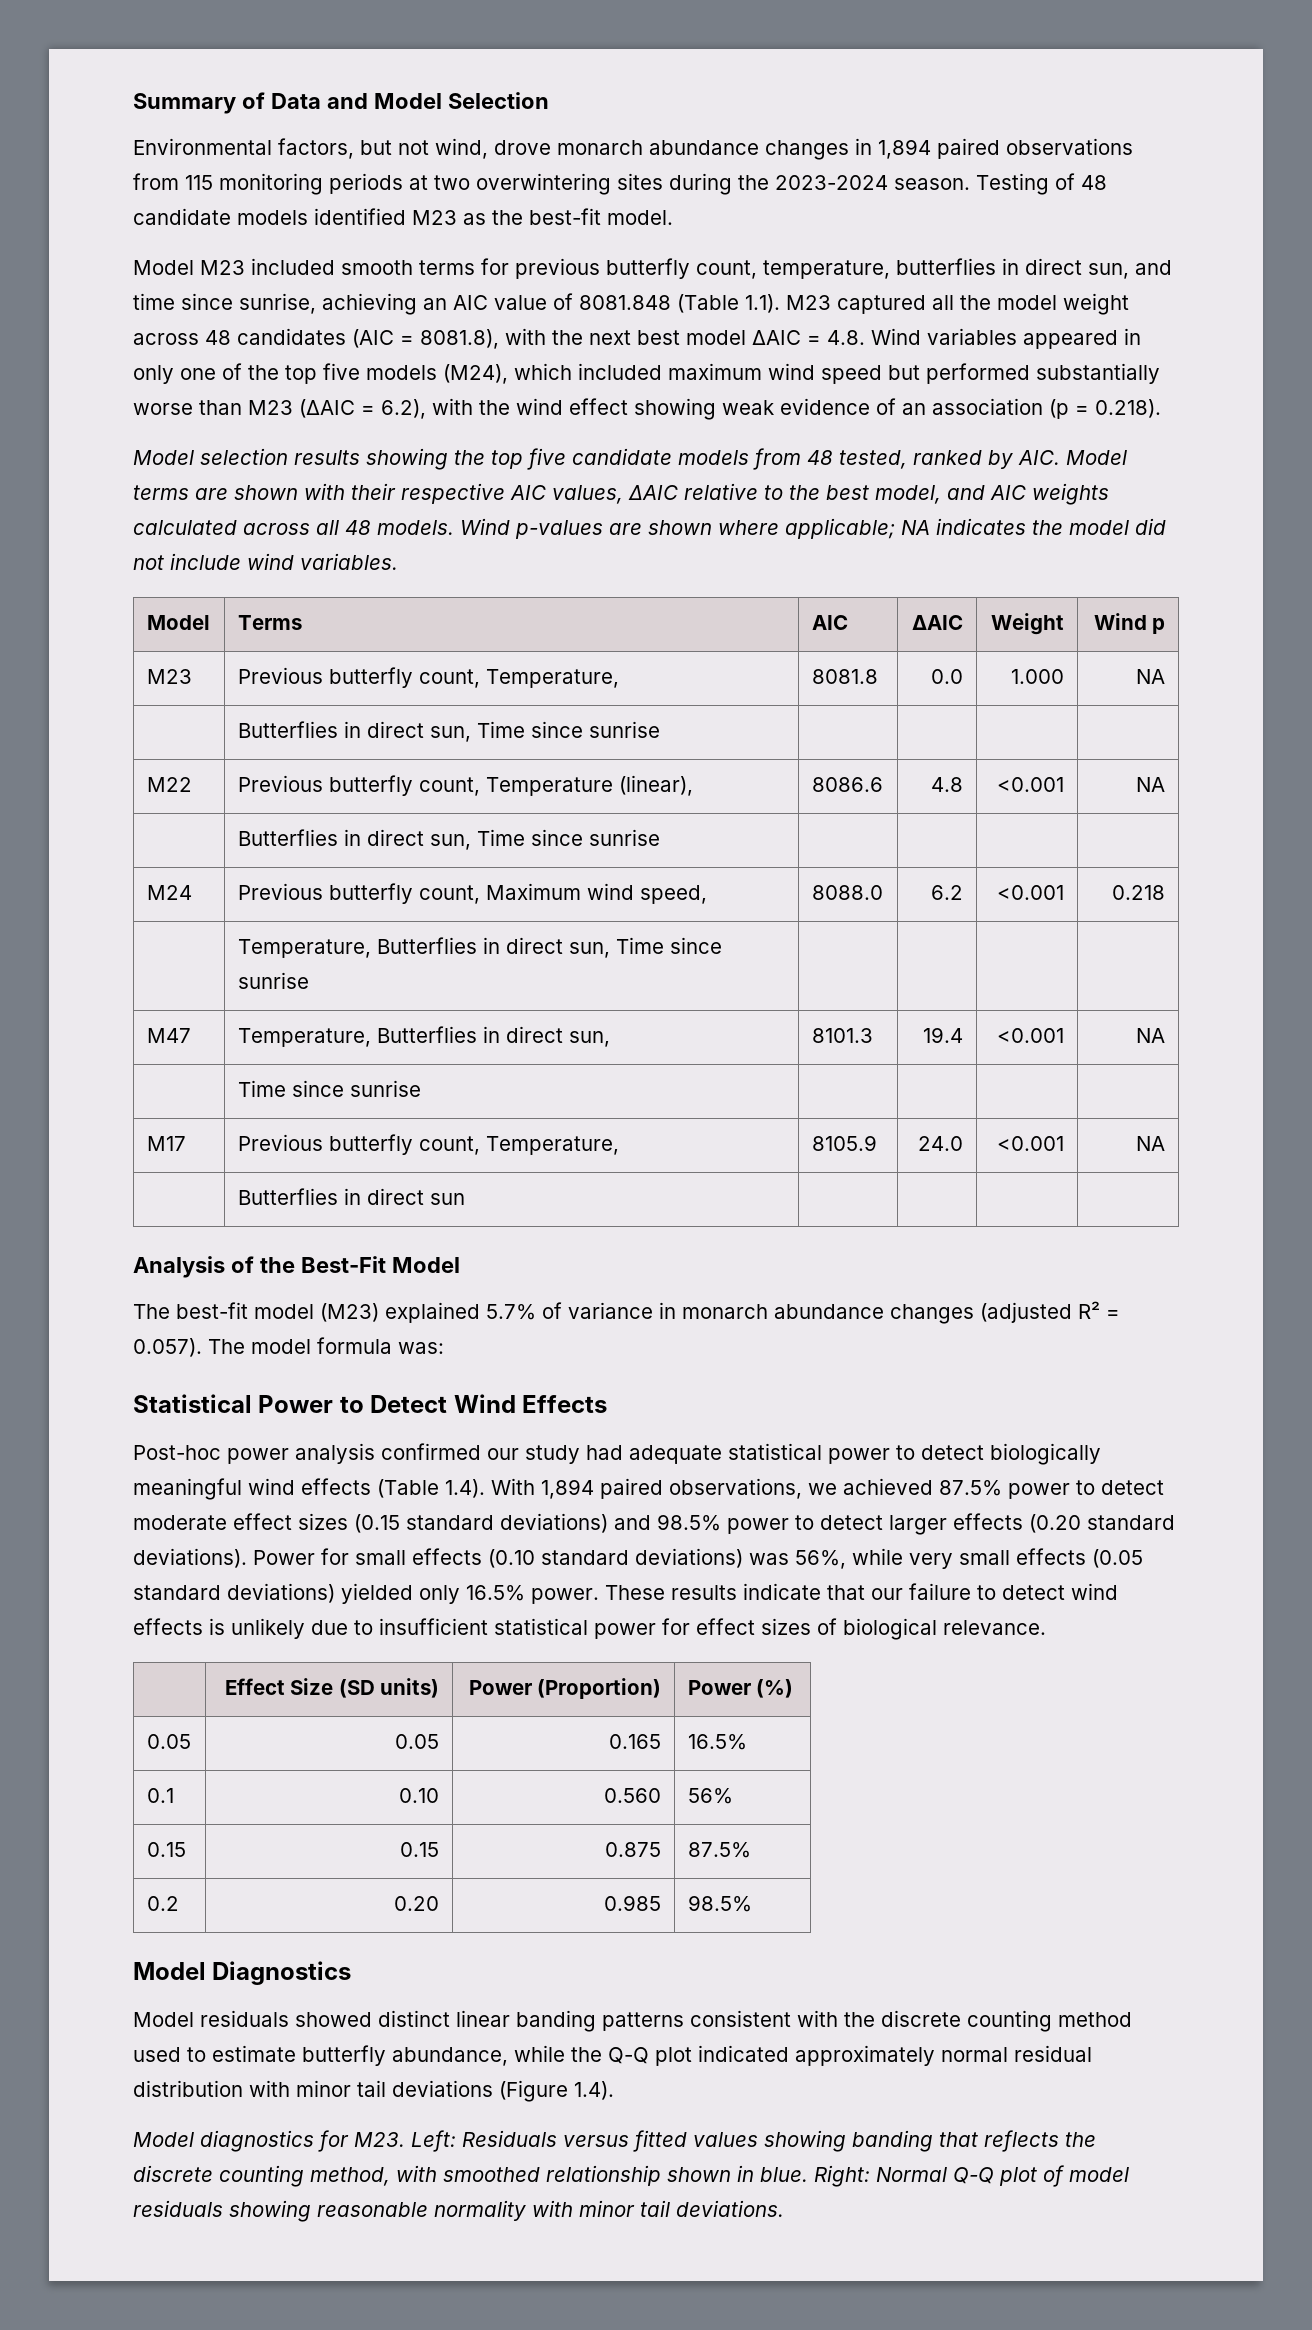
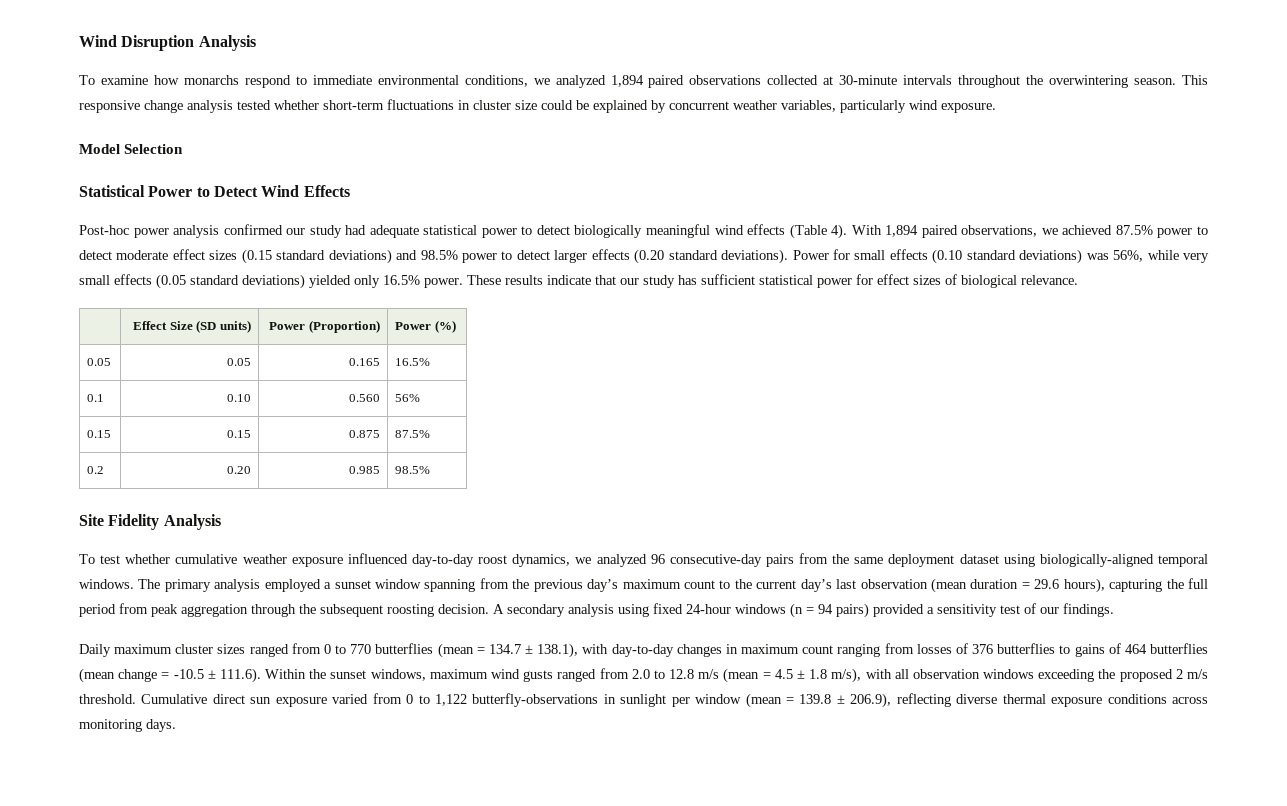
[133,92,549,114] [133,138,1133,160] [133,173,1107,195] [133,208,673,225] [133,258,1172,279] [133,293,1129,315] [133,328,1141,349] [133,363,1160,384] [133,398,1161,420] [133,448,1127,470] [133,483,1109,505] [133,518,1166,539] [133,553,398,570] [146,615,210,630] [237,615,302,630] [811,615,848,630] [912,615,964,630] [991,613,1065,635] [1093,613,1166,634] [146,669,192,684] [237,667,619,688] [811,669,878,684] [931,669,964,684] [1011,669,1065,684] [1136,669,1166,684] [237,721,660,742] [146,777,192,792] [237,775,693,796] [811,777,883,792] [931,777,964,792] [997,777,1065,792] [1136,777,1166,792] [237,829,660,850] [146,885,192,900] [237,883,707,904] [811,885,883,900] [931,885,964,900] [997,885,1065,900] [1112,885,1166,900] [237,937,722,958] [237,972,309,989] [146,1028,191,1043] [237,1026,610,1047] [811,1028,873,1043] [923,1027,964,1043] [997,1028,1065,1043] [1136,1028,1166,1043] [237,1080,421,1097] [146,1136,186,1151] [237,1134,619,1155] [811,1135,877,1151] [918,1136,964,1151] [997,1136,1065,1151] [1136,1136,1166,1151] [237,1188,465,1205] [133,1256,460,1278] [133,1301,1120,1324] [133,1337,444,1357] Summary of Data and Model Selection // Environmental factors, but not wind, drove monarch abundance changes in 1,894 paired observations from 115 monitoring periods at two overwintering sites during the 2023-2024 season. Testing of 48 candidate models identified M23 as the best-fit model. // Model M23 included smooth terms for previous butterfly count, temperature, butterflies in direct sun, and time since sunrise, achieving an AIC value of 8081.848 (Table 1.1). M23 captured all the model weight across 48 candidates (AIC = 8081.8), with the next best model ΔAIC = 4.8. Wind variables appeared in only one of the top five models (M24), which included maximum wind speed but performed substantially worse than M23 (ΔAIC = 6.2), with the wind effect showing weak evidence of an association (p = 0.218). // Model selection results showing the top five candidate models from 48 tested, ranked by AIC. Model terms are shown with their respective AIC values, ΔAIC relative to the best model, and AIC weights calculated across all 48 models. Wind p-values are shown where applicable; NA indicates the model did not include wind variables. // Model | Terms | AIC | ΔAIC | Weight | Wind p // M23 | Previous butterfly count, Temperature, | 8081.8 | 0.0 | 1.000 | NA // | Butterflies in direct sun, Time since sunrise | | | | // M22 | Previous butterfly count, Temperature (linear), | 8086.6 | 4.8 | <0.001 | NA // | Butterflies in direct sun, Time since sunrise | | | | // M24 | Previous butterfly count, Maximum wind speed, | 8088.0 | 6.2 | <0.001 | 0.218 // | Temperature, Butterflies in direct sun, Time since sunrise | | | | // M47 | Temperature, Butterflies in direct sun, | 8101.3 | 19.4 | <0.001 | NA // | Time since sunrise | | | | // M17 | Previous butterfly count, Temperature, | 8105.9 | 24.0 | <0.001 | NA // | Butterflies in direct sun | | | | // Analysis of the Best-Fit Model // The best-fit model (M23) explained 5.7% of variance in monarch abundance changes (adjusted R² = 0.057). The model formula was: -> [79,35,256,51] [79,75,1209,88] [79,99,996,113] [79,144,184,154] Wind Disruption Analysis // To examine how monarchs respond to immediate environmental conditions, we analyzed 1,894 paired observations collected at 30-minute intervals throughout the overwintering season. This responsive change analysis tested whether short-term fluctuations in cluster size could be explained by concurrent weather variables, particularly wind exposure. // Model Selection
[445,1479,485,1498] 1.4). -> [831,224,848,239] 4).
[909,1583,1118,1600] [133,1618,488,1639] failure to detect wind effects is unlikely due to insufficient -> [643,274,755,288] study has sufficient
[133,1961,352,1985] [133,2010,1132,2032] [133,2045,1092,2066] [133,2080,614,2102] [133,2130,1096,2152] [133,2165,1129,2187] [133,2200,784,2222] Model Diagnostics // Model residuals showed distinct linear banding patterns consistent with the discrete counting method used to estimate butterfly abundance, while the Q-Q plot indicated approximately normal residual distribution with minor tail deviations (Figure 1.4). // Model diagnostics for M23. Left: Residuals versus fitted values showing banding that reflects the discrete counting method, with smoothed relationship shown in blue. Right: Normal Q-Q plot of model residuals showing reasonable normality with minor tail deviations. -> [79,514,221,530] [79,553,1208,567] [79,578,1208,593] [79,603,1114,618] [79,643,1208,658] [79,668,1208,683] [79,693,1209,708] [79,719,176,732] Site Fidelity Analysis // To test whether cumulative weather exposure influenced day-to-day roost dynamics, we analyzed 96 consecutive-day pairs from the same deployment dataset using biologically-aligned temporal windows. The primary analysis employed a sunset window spanning from the previous day’s maximum count to the current day’s last observation (mean duration = 29.6 hours), capturing the full period from peak aggregation through the subsequent roosting decision. A secondary analysis using fixed 24-hour windows (n = 94 pairs) provided a sensitivity test of our findings. // Daily maximum cluster sizes ranged from 0 to 770 butterflies (mean = 134.7 ± 138.1), with day-to-day changes in maximum count ranging from losses of 376 butterflies to gains of 464 butterflies (mean change = -10.5 ± 111.6). Within the sunset windows, maximum wind gusts ranged from 2.0 to 12.8 m/s (mean = 4.5 ± 1.8 m/s), with all observation windows exceeding the proposed 2 m/s threshold. Cumulative direct sun exposure varied from 0 to 1,122 butterfly-observations in sunlight per window (mean = 139.8 ± 206.9), reflecting diverse thermal exposure conditions across monitoring days.

